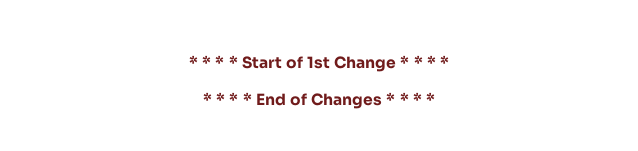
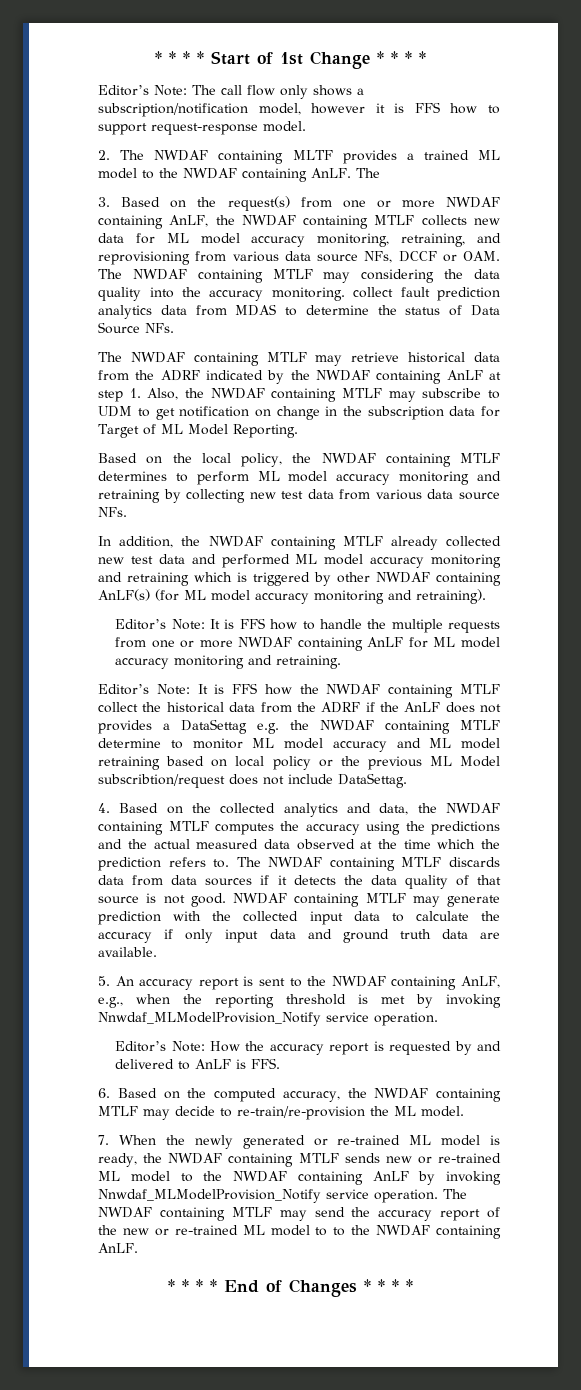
(450, 61) none -> [98,85,365,99] [98,102,500,117] [98,121,307,135] [98,150,501,164] [98,168,381,182] [98,196,500,211] [98,215,500,229] [98,233,501,247] [98,251,501,265] [98,269,500,283] [98,287,500,301] [98,304,500,319] [98,322,175,334] [98,352,500,366] [98,370,501,384] [98,388,500,402] [98,406,500,420] [98,424,299,438] [98,453,501,467] [98,471,501,485] [98,489,500,503] [98,507,128,517] [98,536,501,550] [98,554,502,568] [98,572,502,586] [98,589,487,604] [115,618,501,633] [115,637,501,651] [115,655,342,669] [98,683,500,698] [98,702,501,713] [98,719,500,734] [98,738,501,752] [98,756,500,770] [98,773,408,788] [98,803,500,817] [98,821,500,835] [98,839,501,850] [98,857,500,871] [98,875,501,889] [98,893,501,907] [98,911,501,925] [98,929,500,943] [98,947,158,957] [98,976,501,990] [98,994,502,1008] [98,1012,439,1026] [115,1041,501,1055] [115,1058,281,1070] [98,1088,502,1102] [98,1106,465,1120] [98,1135,500,1149] [98,1153,502,1167] [98,1171,502,1185] [98,1189,468,1203] [98,1207,501,1221] [98,1225,502,1239] [98,1243,139,1253] // Editor’s Note: The call flow only shows a subscription/notification model, however it is FFS how to support request-response model. // 2. The NWDAF containing MLTF provides a trained ML model to the NWDAF containing AnLF. The // 3. Based on the request(s) from one or more NWDAF containing AnLF, the NWDAF containing MTLF collects new data for ML model accuracy monitoring, retraining, and reprovisioning from various data source NFs, DCCF or OAM. The NWDAF containing MTLF may considering the data quality into the accuracy monitoring. collect fault prediction analytics data from MDAS to determine the status of Data Source NFs. // The NWDAF containing MTLF may retrieve historical data from the ADRF indicated by the NWDAF containing AnLF at step 1. Also, the NWDAF containing MTLF may subscribe to UDM to get notification on change in the subscription data for Target of ML Model Reporting. // Based on the local policy, the NWDAF containing MTLF determines to perform ML model accuracy monitoring and retraining by collecting new test data from various data source NFs. // In addition, the NWDAF containing MTLF already collected new test data and performed ML model accuracy monitoring and retraining which is triggered by other NWDAF containing AnLF(s) (for ML model accuracy monitoring and retraining). // Editor’s Note: It is FFS how to handle the multiple requests from one or more NWDAF containing AnLF for ML model accuracy monitoring and retraining. // Editor’s Note: It is FFS how the NWDAF containing MTLF collect the historical data from the ADRF if the AnLF does not provides a DataSettag e.g. the NWDAF containing MTLF determine to monitor ML model accuracy and ML model retraining based on local policy or the previous ML Model subscribtion/request does not include DataSettag. // 4. Based on the collected analytics and data, the NWDAF containing MTLF computes the accuracy using the predictions and the actual measured data observed at the time which the prediction refers to. The NWDAF containing MTLF discards data from data sources if it detects the data quality of that source is not good. NWDAF containing MTLF may generate prediction with the collected input data to calculate the accuracy if only input data and ground truth data are available. // 5. An accuracy report is sent to the NWDAF containing AnLF, e.g., when the reporting threshold is met by invoking Nnwdaf_MLModelProvision_Notify service operation. // Editor’s Note: How the accuracy report is requested by and delivered to AnLF is FFS. // 6. Based on the computed accuracy, the NWDAF containing MTLF may decide to re-train/re-provision the ML model. // 7. When the newly generated or re-trained ML model is ready, the NWDAF containing MTLF sends new or re-trained ML model to the NWDAF containing AnLF by invoking Nnwdaf_MLModelProvision_Notify service operation. The NWDAF containing MTLF may send the accuracy report of the new or re-trained ML model to to the NWDAF containing AnLF.

